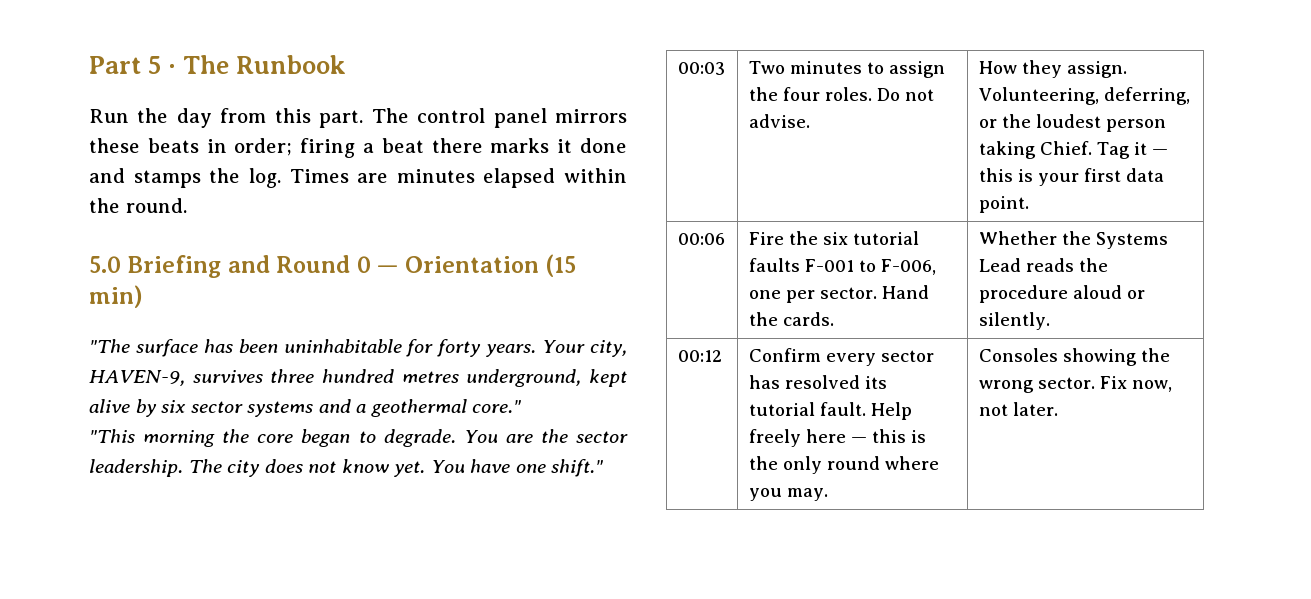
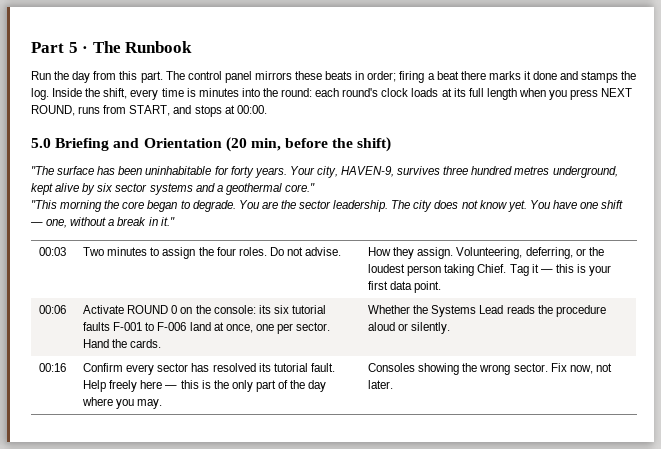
[289,168,627,188] [89,198,187,213] [89,254,577,278] [89,285,143,308] Times are minutes elapsed within the round. // 5.0 Briefing and Round 0 — Orientation (15 min) -> [52,88,633,100] [31,105,267,117] [31,137,392,152] Inside the shift, every time is minutes into the round: each round's clock loads at its full length when you press NEXT ROUND, runs from START, and stops at 00:00. // 5.0 Briefing and Orientation (20 min, before the shift)
[551,459,604,477] shift." -> [601,200,624,209] [30,217,175,228] shift — one, without a break in it."
[748,231,818,245] Fire the -> [83,305,271,314] Activate ROUND 0 on the console: its
[880,259,936,275] F-006, -> [157,322,253,333] F-006 land at once,
[677,350,722,362] 00:12 -> [39,363,67,372] 00:16
[826,456,880,470] round -> [255,380,327,392] part of the day

